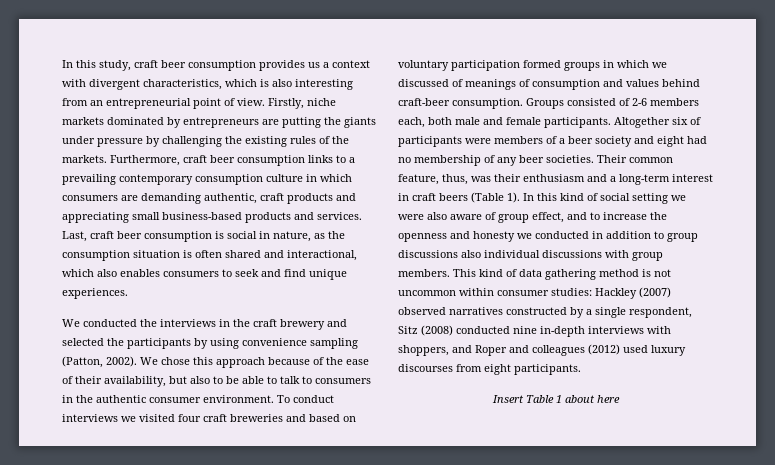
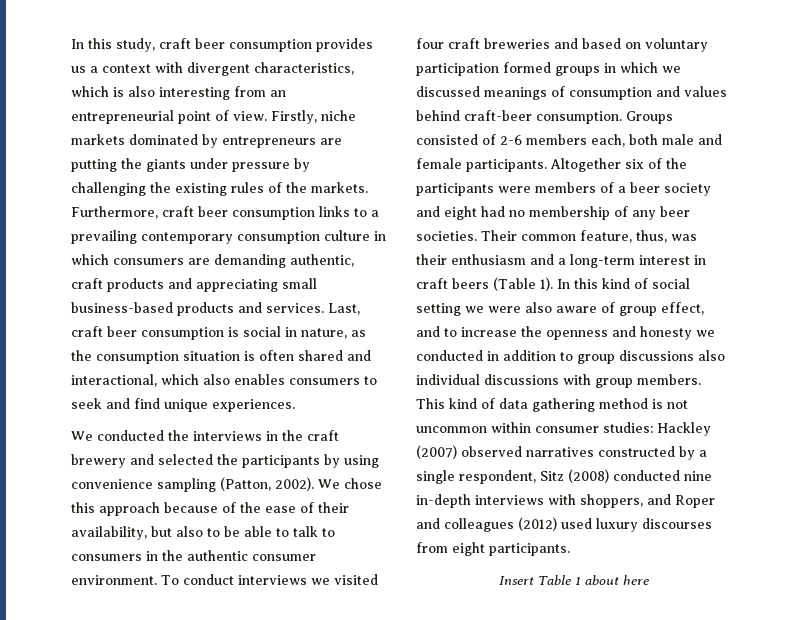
[452,79,463,87] of -> (480, 91) none
(701, 121) none -> [666,158,687,169] the

